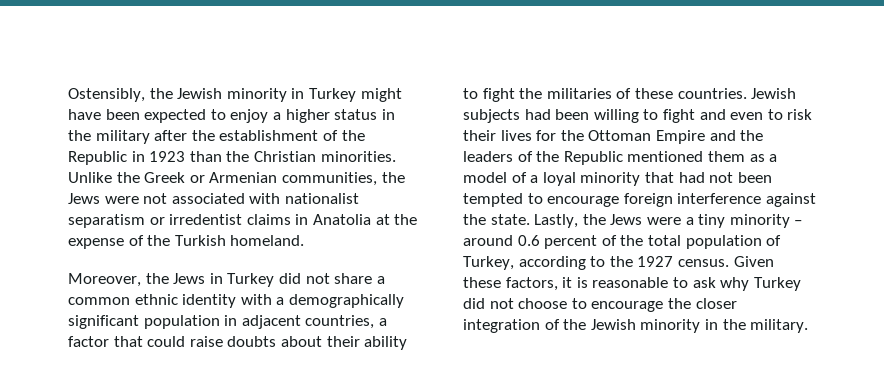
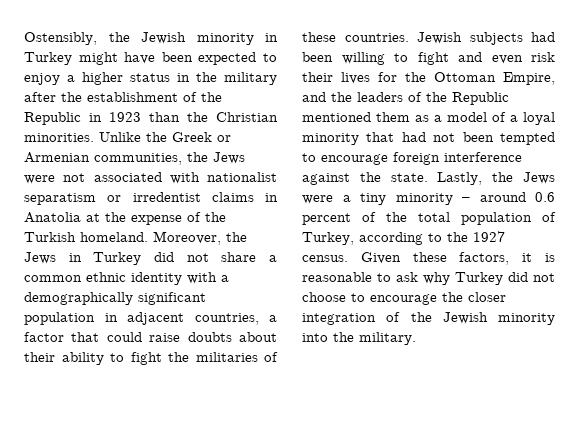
(305, 240) // -> (148, 237) none
[767,109,783,120] to -> (523, 59) none
[655,130,705,144] Empire -> [503,72,555,85] Empire,
[704,319,718,330] in -> [302,333,328,342] into

